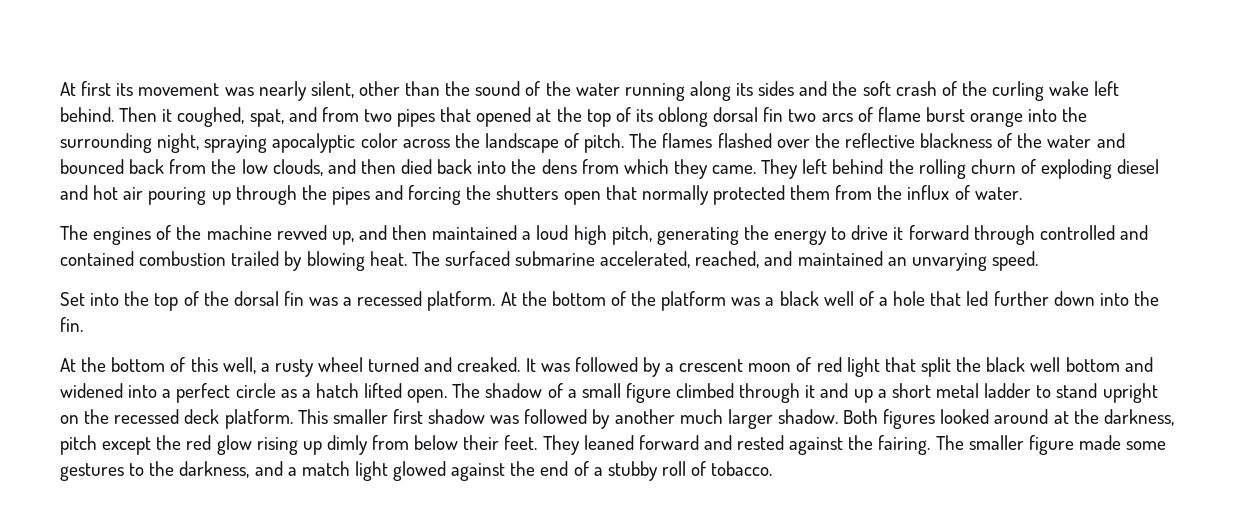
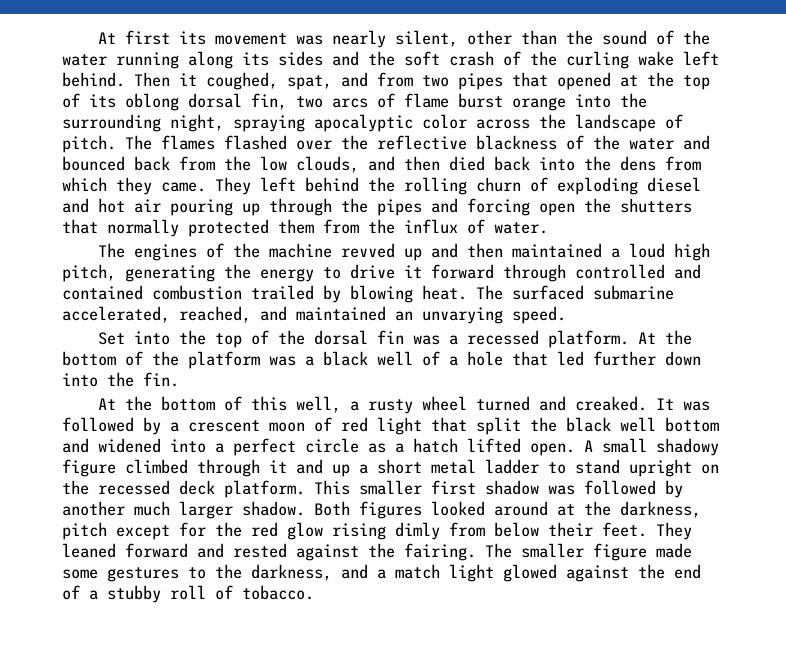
[763,107,784,122] fin -> [251,93,287,110] fin,
(462, 195) none -> [539,203,575,216] open
[563,191,601,205] open -> (692, 205) none
[331,231,354,245] up, -> [403,248,422,261] up
[452,383,621,398] The shadow of a small -> [584,438,719,456] A small shadowy
(152, 446) none -> [179,522,206,537] for
[302,441,322,455] up -> (386, 531) none

